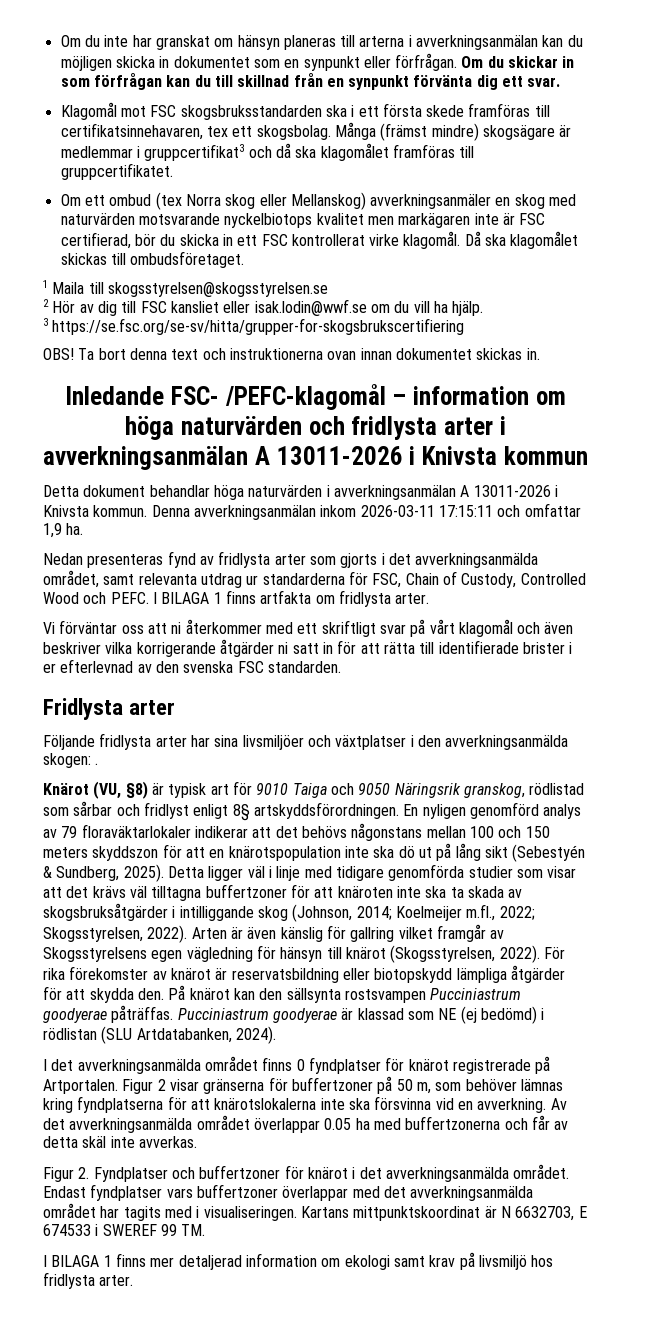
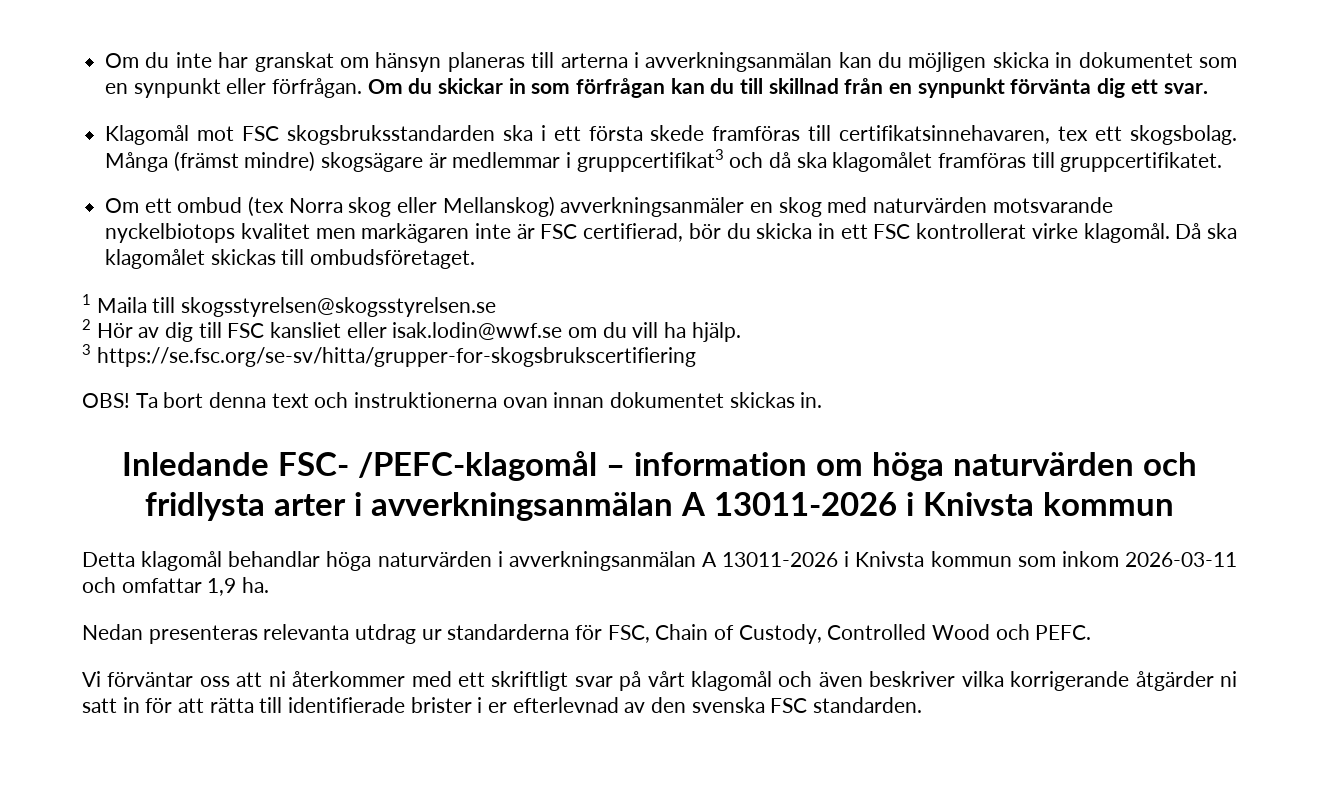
[83,485,146,497] dokument -> [141,551,223,571] klagomål
[93,505,316,520] kommun. Denna avverkningsanmälan -> [930,551,1056,567] kommun som
[438,505,493,517] 17:15:11 -> (1237, 559) none
[167,551,539,568] [43,570,135,588] fynd av fridlysta arter som gjorts i det avverkningsanmälda området, samt -> (258, 634) none
[152,590,430,607] I BILAGA 1 finns artfakta om fridlysta arter. -> (1092, 632) none
[43,698,176,720] [43,733,569,750] [43,753,99,768] [43,781,585,799] [43,801,582,821] [43,823,550,841] [43,843,586,862] [43,864,577,882] [43,884,523,901] [43,903,535,922] [43,924,505,943] [43,945,565,963] [43,965,565,983] [43,985,522,1003] [43,1005,545,1024] [43,1026,276,1044] [43,1056,551,1074] [43,1076,563,1094] [43,1096,567,1113] [43,1115,569,1133] [43,1136,197,1148] [43,1164,570,1182] [43,1184,534,1201] [43,1203,587,1221] [43,1224,206,1236] [43,1252,554,1270] [43,1272,134,1289] // Fridlysta arter // Följande fridlysta arter har sina livsmiljöer och växtplatser i den avverkningsanmälda skogen: . // Knärot (VU, §8) är typisk art för 9010 Taiga och 9050 Näringsrik granskog, rödlistad som sårbar och fridlyst enligt 8§ artskyddsförordningen. En nyligen genomförd analys av 79 floraväktarlokaler indikerar att det behövs någonstans mellan 100 och 150 meters skyddszon för att en knärotspopulation inte ska dö ut på lång sikt (Sebestyén & Sundberg, 2025). Detta ligger väl i linje med tidigare genomförda studier som visar att det krävs väl tilltagna buffertzoner för att knäroten inte ska ta skada av skogsbruksåtgärder i intilliggande skog (Johnson, 2014; Koelmeijer m.fl., 2022; Skogsstyrelsen, 2022). Arten är även känslig för gallring vilket framgår av Skogsstyrelsens egen vägledning för hänsyn till knärot (Skogsstyrelsen, 2022). För rika förekomster av knärot är reservatsbildning eller biotopskydd lämpliga åtgärder för att skydda den. På knärot kan den sällsynta rostsvampen Pucciniastrum goodyerae påträffas. Pucciniastrum goodyerae är klassad som NE (ej bedömd) i rödlistan (SLU Artdatabanken, 2024). // I det avverkningsanmälda området finns 0 fyndplatser för knärot registrerade på Artportalen. Figur 2 visar gränserna för buffertzoner på 50 m, som behöver lämnas kring fyndplatserna för att knärotslokalerna inte ska försvinna vid en avverkning. Av det avverkningsanmälda området överlappar 0.05 ha med buffertzonerna och får av detta skäl inte avverkas. // Figur 2. Fyndplatser och buffertzoner för knärot i det avverkningsanmälda området. Endast fyndplatser vars buffertzoner överlappar med det avverkningsanmälda området har tagits med i visualiseringen. Kartans mittpunktskoordinat är N 6632703, E 674533 i SWEREF 99 TM. // I BILAGA 1 finns mer detaljerad information om ekologi samt krav på livsmiljö hos fridlysta arter. -> (923, 705) none

